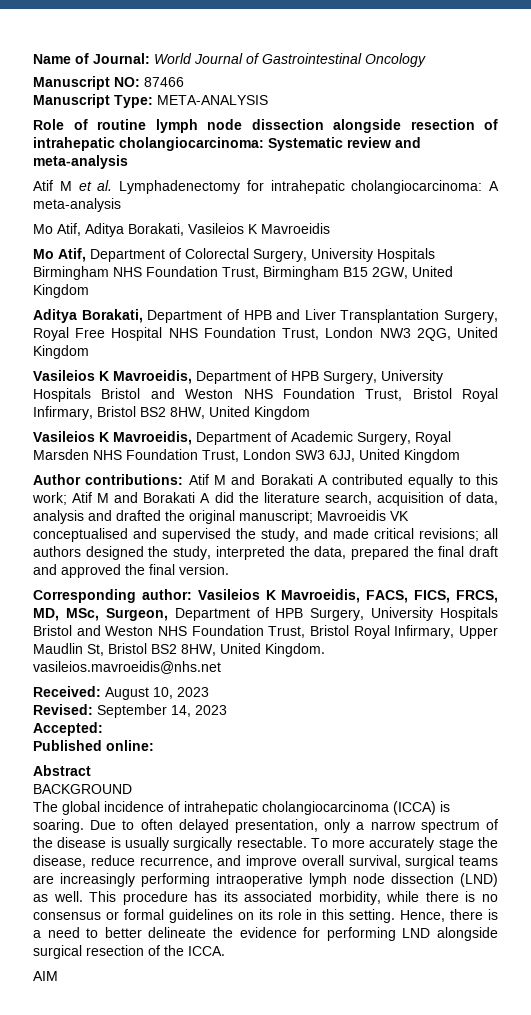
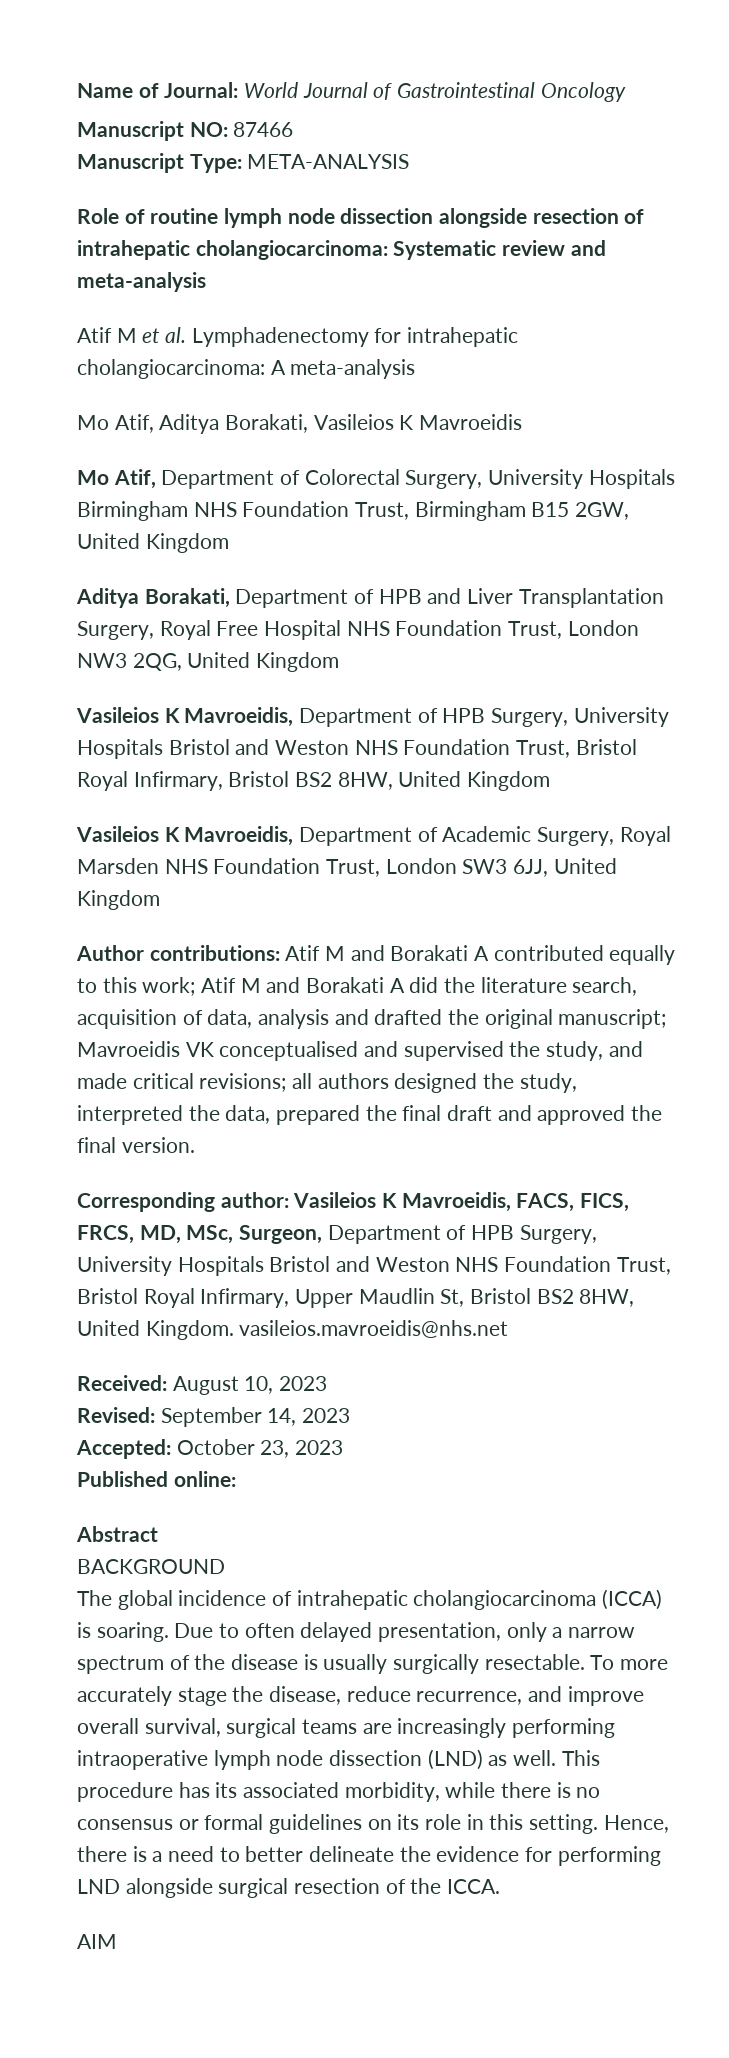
(103, 729) none -> [176,1439,344,1458] October 23, 2023

